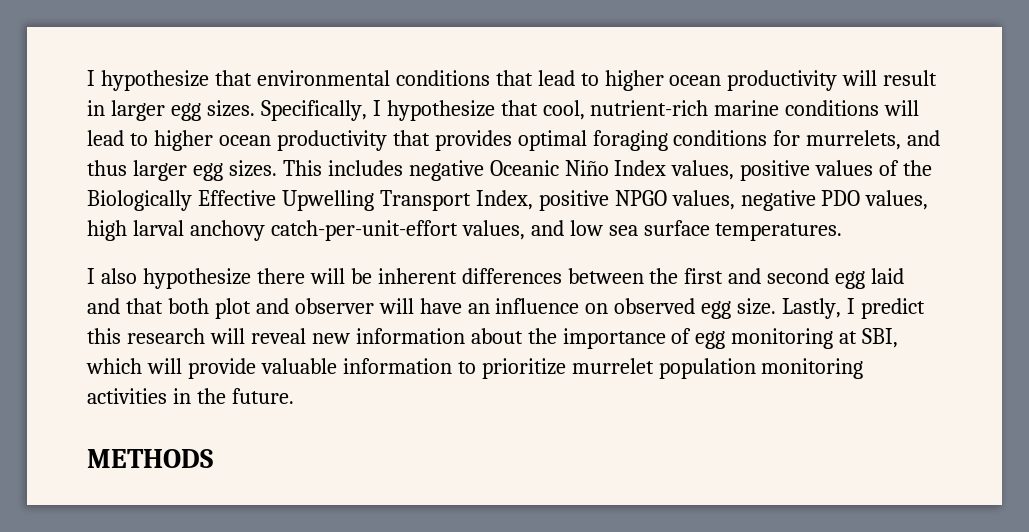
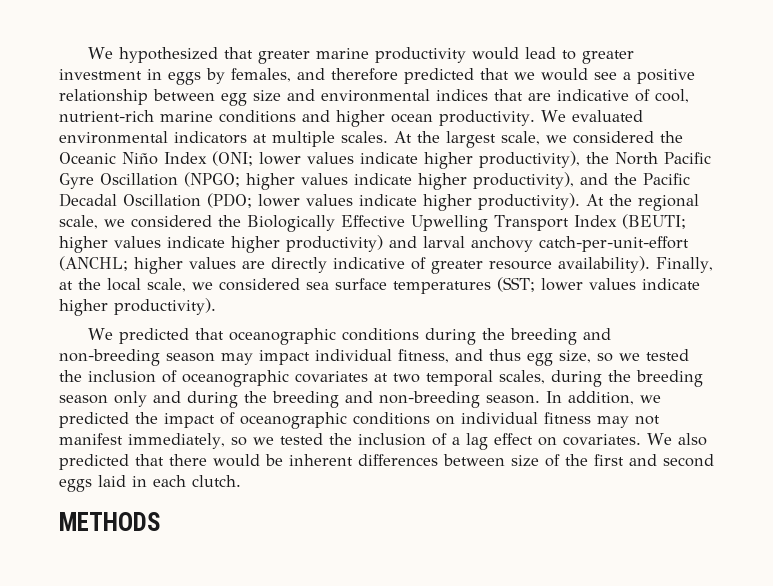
[87,70,938,91] [87,100,920,121] [87,130,941,151] [87,160,900,181] I hypothesize that environmental conditions that lead to higher ocean productivity will result in larger egg sizes. Specifically, I hypothesize that cool, nutrient-rich marine conditions will lead to higher ocean productivity that provides optimal foraging conditions for murrelets, and thus larger egg sizes. This includes negative Oceanic Niño Index values, positive values of -> [87,47,634,64] [59,68,695,85] [59,89,689,106] [59,110,643,127] [59,131,683,148] [59,151,711,169] [59,172,690,190] [59,193,699,211] [59,215,212,229] We hypothesized that greater marine productivity would lead to greater investment in eggs by females, and therefore predicted that we would see a positive relationship between egg size and environmental indices that are indicative of cool, nutrient-rich marine conditions and higher ocean productivity. We evaluated environmental indicators at multiple scales. At the largest scale, we considered the Oceanic Niño Index (ONI; lower values indicate higher productivity), the North Pacific Gyre Oscillation (NPGO; higher values indicate higher productivity), and the Pacific Decadal Oscillation (PDO; lower values indicate higher productivity). At the regional scale, we considered
[475,190,929,211] [87,220,843,241] [87,268,345,289] Index, positive NPGO values, negative PDO values, high larval anchovy catch-per-unit-effort values, and low sea surface temperatures. // I also hypothesize there will -> [573,214,686,229] [59,235,689,253] [59,256,713,274] [59,277,700,294] [59,298,216,316] [87,328,611,345] [59,349,689,366] [59,370,703,387] [59,391,661,408] [59,412,660,429] [59,433,707,450] [59,454,260,470] Index (BEUTI; higher values indicate higher productivity) and larval anchovy catch-per-unit-effort (ANCHL; higher values are directly indicative of greater resource availability). Finally, at the local scale, we considered sea surface temperatures (SST; lower values indicate higher productivity). // We predicted that oceanographic conditions during the breeding and non-breeding season may impact individual fitness, and thus egg size, so we tested the inclusion of oceanographic covariates at two temporal scales, during the breeding season only and during the breeding and non-breeding season. In addition, we predicted the impact of oceanographic conditions on individual fitness may not manifest immediately, so we tested the inclusion of a lag effect on covariates. We also predicted that there would
(644, 276) none -> [511,454,560,467] size of
[835,268,905,289] [87,298,926,319] [87,328,899,349] [86,358,864,379] [87,388,294,404] egg laid and that both plot and observer will have an influence on observed egg size. Lastly, I predict this research will reveal new information about the importance of egg monitoring at SBI, which will provide valuable information to prioritize murrelet population monitoring activities in the future. -> [59,475,241,492] eggs laid in each clutch.

